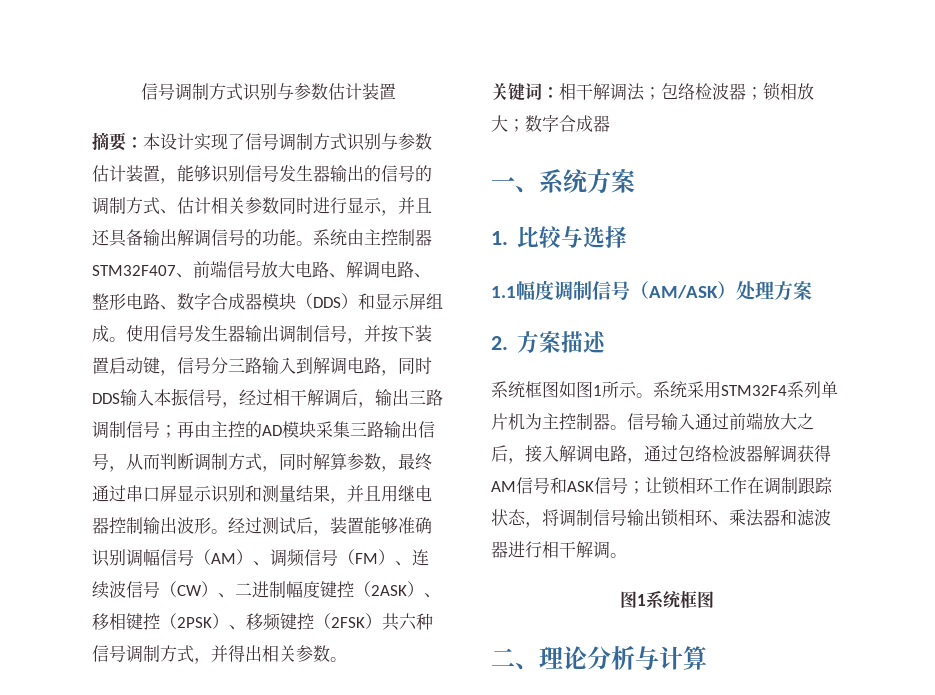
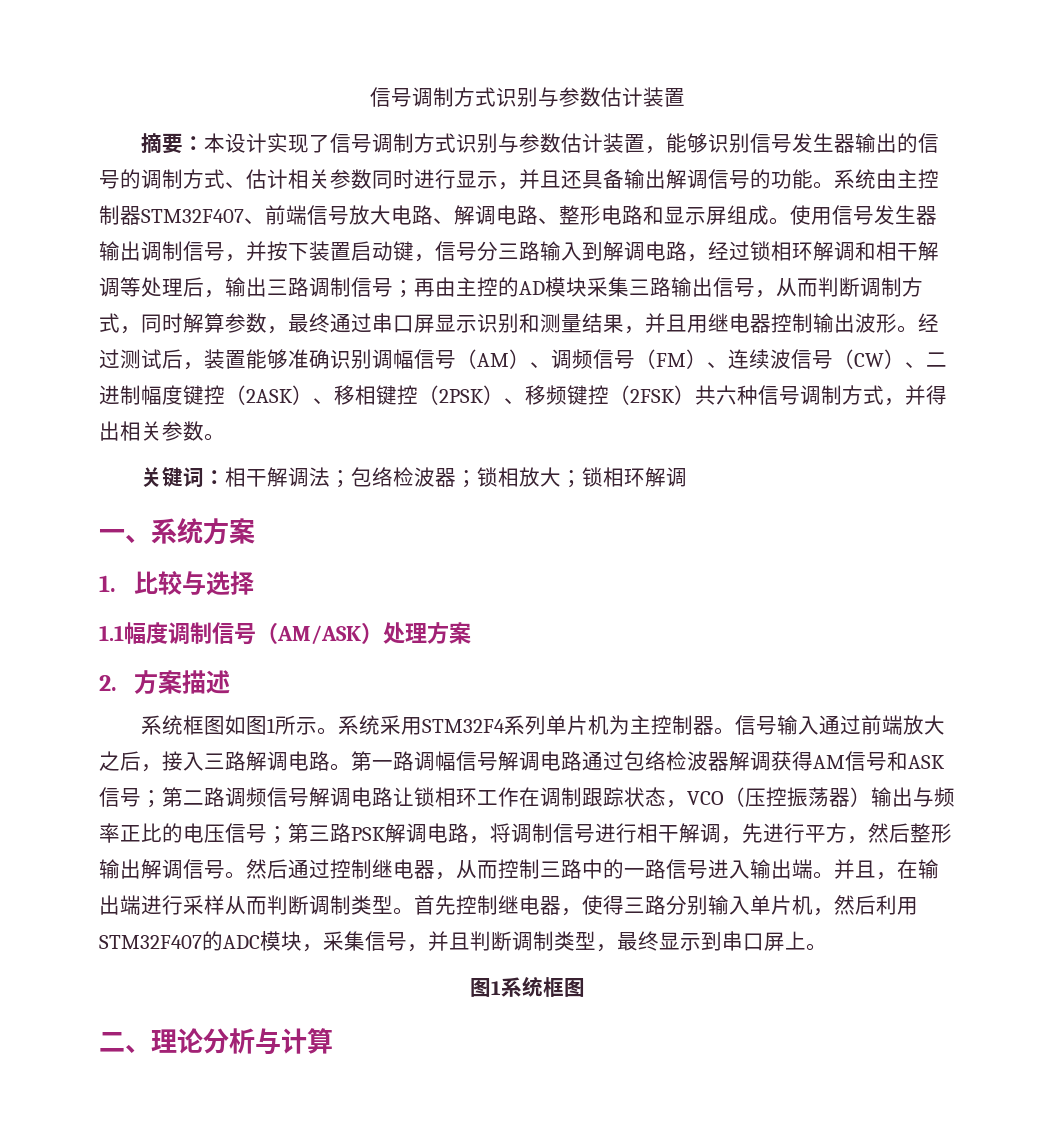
[160,293,358,310] 、数字合成器模块（DDS） -> (643, 215) none
[398,357,432,374] [92,388,341,408] 同时DDS输入本振信号，经过相干解调 -> [708,241,939,261] [99,277,183,297] 经过锁相环解调和相干解调等处理
[525,115,610,132] 数字合成器 -> [581,467,687,487] 锁相环解调
[559,445,644,464] 解调电路， -> [204,751,582,771] 三路解调电路。第一路调幅信号解调电路
(645, 487) none -> [162,787,393,807] 第二路调频信号解调电路
[542,508,831,527] [491,541,610,559] 将调制信号输出锁相环、乘法器和滤波器进行相干解调 -> [687,787,955,807] [99,823,952,844] [99,859,939,880] [99,895,918,916] [99,931,806,952] VCO（压控振荡器）输出与频率正比的电压信号；第三路PSK解调电路，将调制信号进行相干解调，先进行平方，然后整形输出解调信号。然后通过控制继电器，从而控制三路中的一路信号进入输出端。并且，在输出端进行采样从而判断调制类型。首先控制继电器，使得三路分别输入单片机，然后利用STM32F407的ADC模块，采集信号，并且判断调制类型，最终显示到串口屏上

